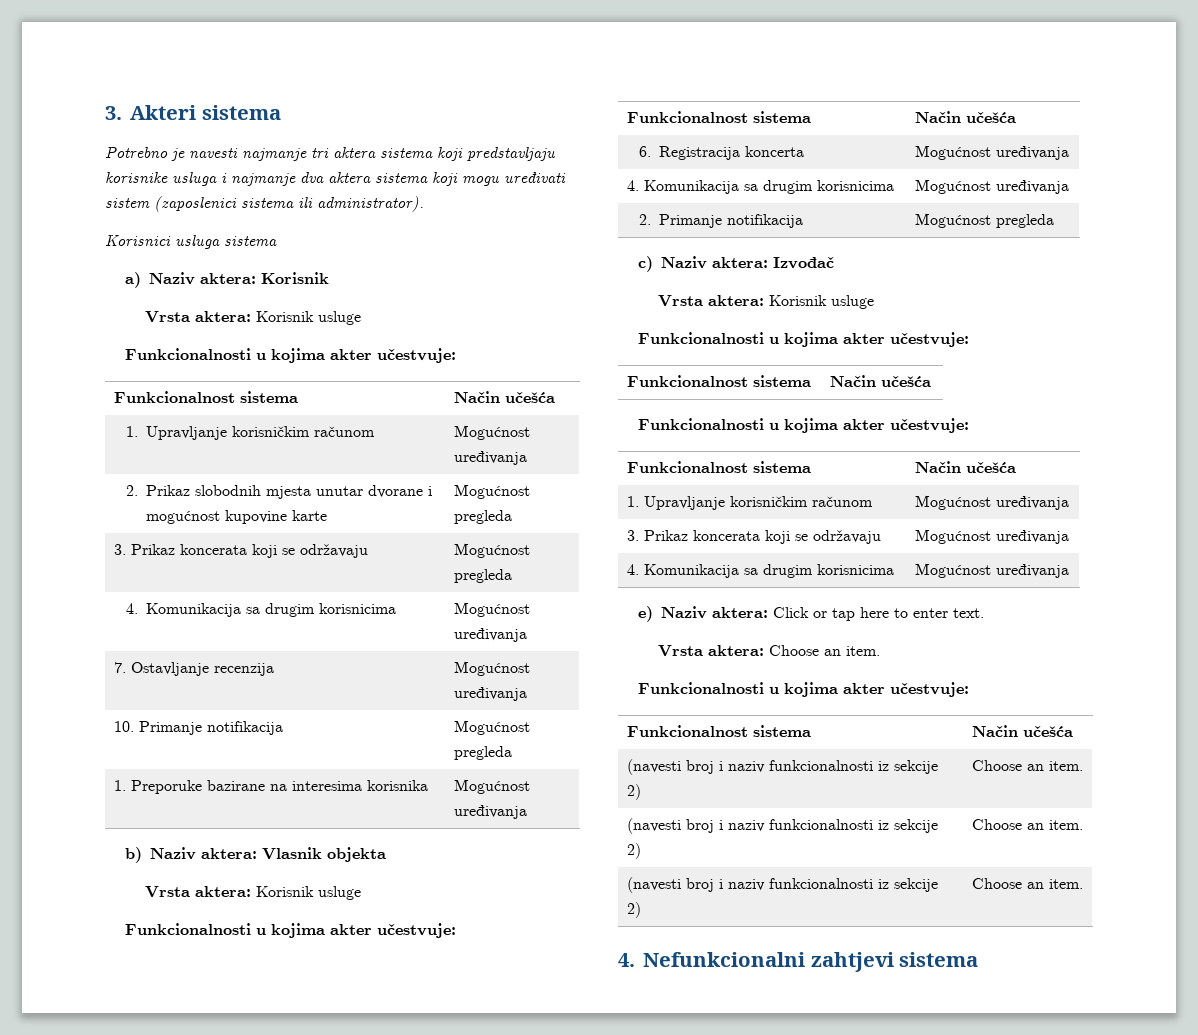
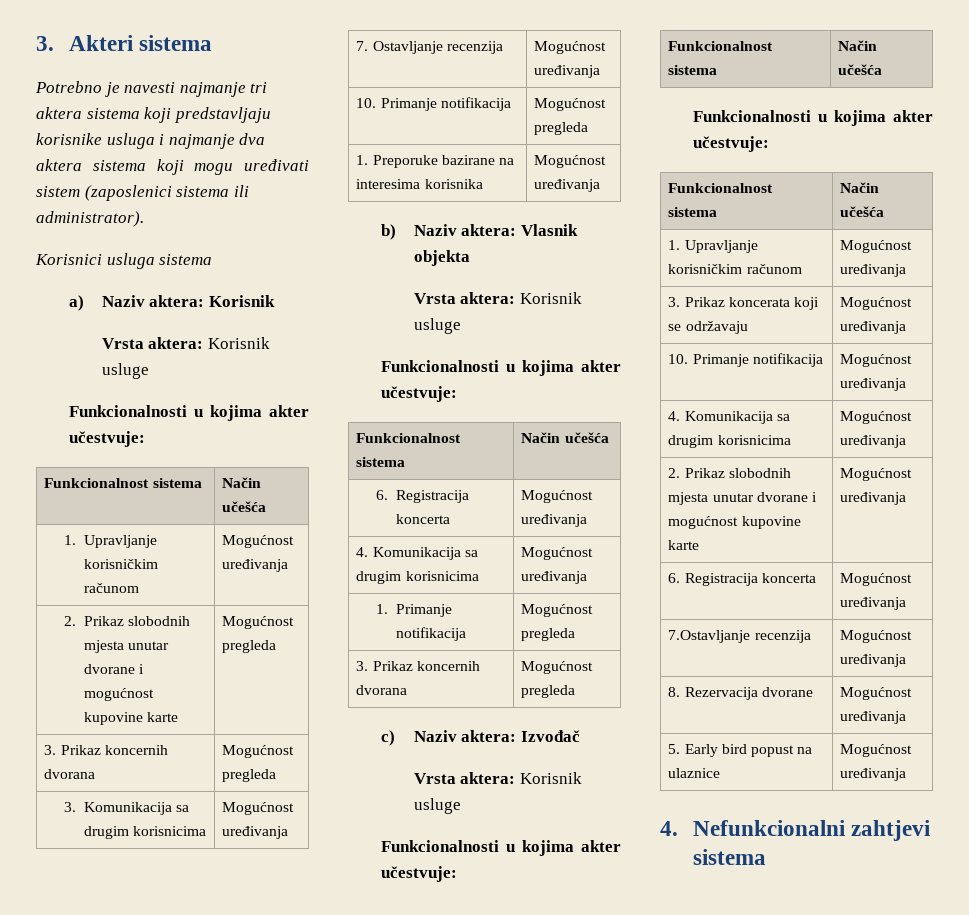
[179,544,368,558] [453,543,530,558] [453,569,512,583] [125,603,138,614] koncerata koji se održavaju | Mogućnost pregleda // 4. -> [104,745,168,755] [44,769,96,779] [222,745,295,758] [222,769,277,782] [64,802,77,812] koncernih dvorana | Mogućnost pregleda // 3.
[638,214,803,228] [914,213,1054,228] 2. Primanje notifikacija | Mogućnost pregleda -> [376,604,452,617] [395,627,466,641] [521,604,594,617] [521,628,576,641] [356,661,480,671] [356,685,408,695] [521,661,594,674] [521,685,576,698] 1. Primanje notifikacija | Mogućnost pregleda // 3. Prikaz koncernih dvorana | Mogućnost pregleda
[626,564,894,578] [914,563,1069,578] [637,606,984,622] [657,645,880,657] [637,682,969,697] [626,725,811,737] [971,725,1073,737] [626,759,938,775] [626,784,641,800] [971,760,1083,771] [626,818,938,834] [626,843,641,859] [971,819,1083,830] [626,877,938,893] [626,902,641,918] [971,878,1083,889] // 4. Komunikacija sa drugim korisnicima | Mogućnost uređivanja // e) Naziv aktera: Click or tap here to enter text. // Vrsta aktera: Choose an item. // Funkcionalnosti u kojima akter učestvuje: // Funkcionalnost sistema | Način učešća // (navesti broj i naziv funkcionalnosti iz sekcije 2) | Choose an item. // (navesti broj i naziv funkcionalnosti iz sekcije 2) | Choose an item. // (navesti broj i naziv funkcionalnosti iz sekcije 2) | Choose an item. -> [668,353,823,367] [840,354,913,367] [840,378,907,391] [668,411,790,424] [668,435,791,448] [840,411,913,424] [840,435,907,448] [668,468,791,478] [668,492,817,505] [668,516,801,529] [668,540,700,550] [840,468,913,481] [840,492,907,505] [668,573,816,586] [840,573,913,586] [840,597,907,610] [668,630,811,643] [840,630,913,643] [840,654,907,667] [668,687,813,700] [840,687,913,700] [840,711,907,724] [668,744,813,757] [668,768,721,778] [840,744,913,757] [840,768,907,781] // 10. Primanje notifikacija | Mogućnost uređivanja // 4. Komunikacija sa drugim korisnicima | Mogućnost uređivanja // 2. Prikaz slobodnih mjesta unutar dvorane i mogućnost kupovine karte | Mogućnost uređivanja // 6. Registracija koncerta | Mogućnost uređivanja // 7.Ostavljanje recenzija | Mogućnost uređivanja // 8. Rezervacija dvorane | Mogućnost uređivanja // 5. Early bird popust na ulaznice | Mogućnost uređivanja

